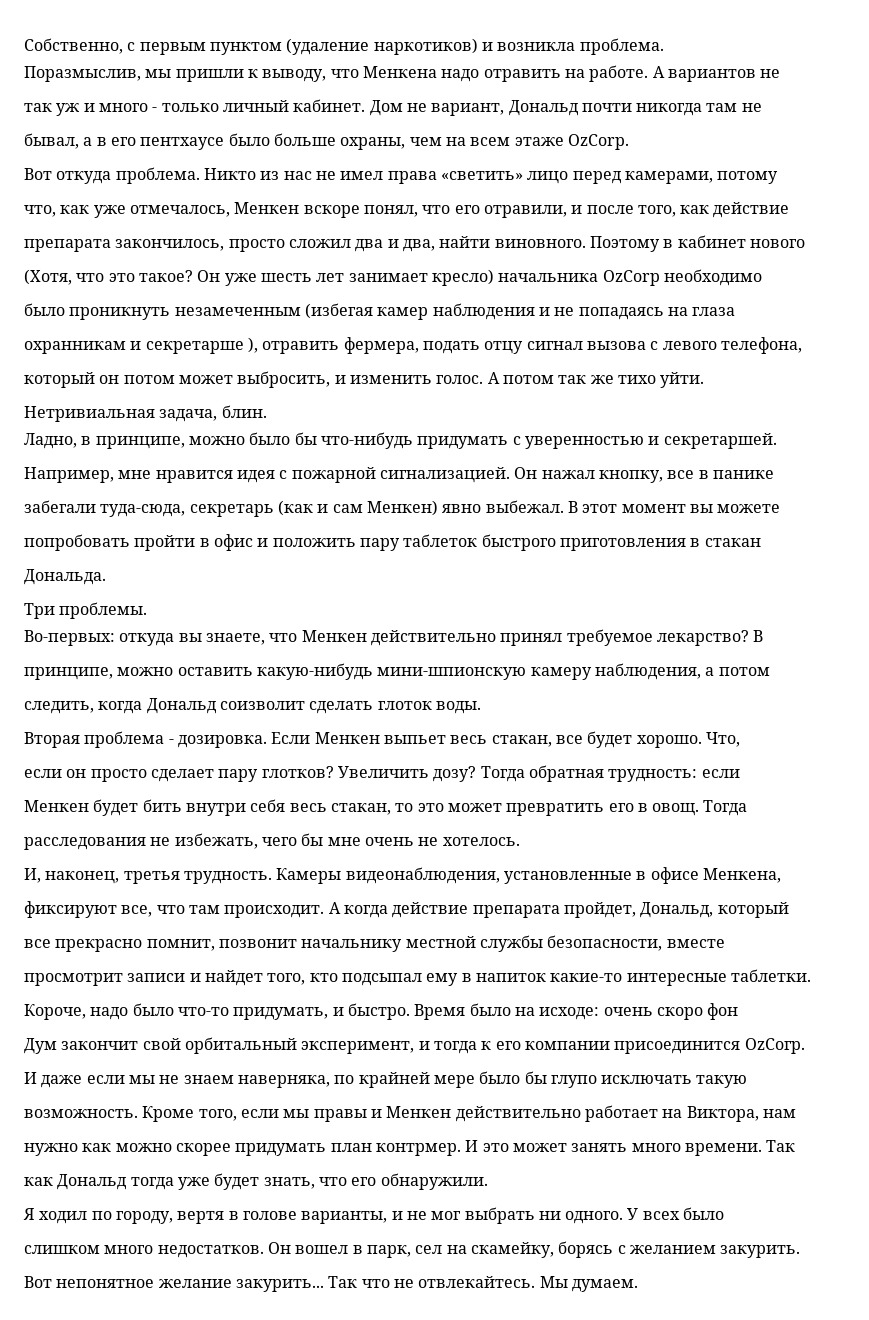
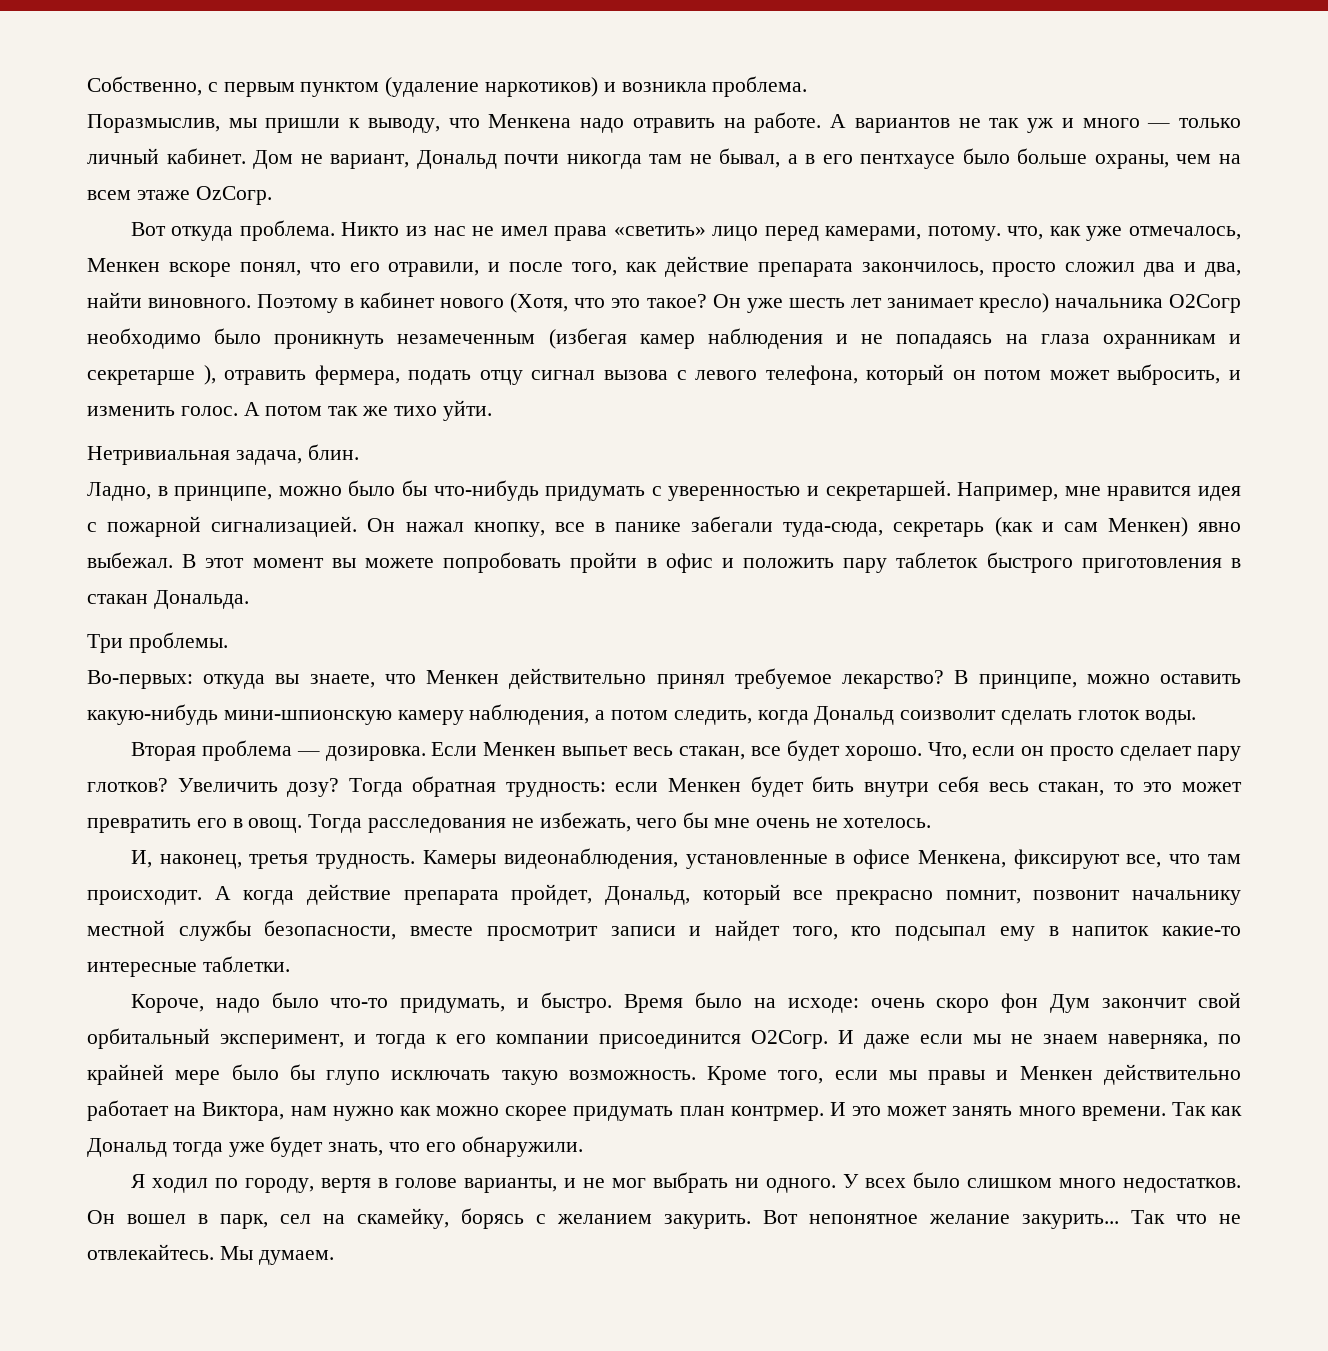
(781, 73) // -> (981, 123) none
[152,107,158,112] - -> [1147,123,1171,128] —
(762, 107) // -> (712, 159) none
[567,134,629,150] OzCorp. -> [195,186,272,205] ОzСогр.
[717,171,779,184] потому // -> [927,226,1001,241] потому.
(790, 210) // -> (749, 266) none
(805, 243) // -> (505, 303) none
[602,270,660,286] OzCorp -> [1168,294,1241,313] О2Согр
(762, 277) // -> (201, 338) none
(736, 311) // -> (1090, 339) none
(802, 345) // -> (858, 375) none
(777, 441) // -> (951, 490) none
(774, 474) // -> (681, 527) none
(781, 508) // -> (434, 563) none
(761, 542) // -> (148, 599) none
(764, 636) // -> (969, 677) none
(770, 671) // -> (669, 715) none
[168,739,174,744] - -> [296,751,320,756] —
(740, 739) // -> (967, 751) none
(740, 773) // -> (659, 787) none
(748, 808) // -> (363, 823) none
(781, 875) // -> (1006, 859) none
(789, 910) // -> (781, 894) none
(725, 943) // -> (474, 931) none
(739, 1011) // -> (1039, 1003) none
[744,1038,805,1054] OzCогр. // -> [751,1030,828,1049] О2Согр.
(748, 1081) // -> (558, 1077) none
(796, 1113) // -> (327, 1111) none
(796, 1146) // -> (1206, 1109) none
(725, 1213) // -> (960, 1180) none
(801, 1251) // -> (751, 1221) none

